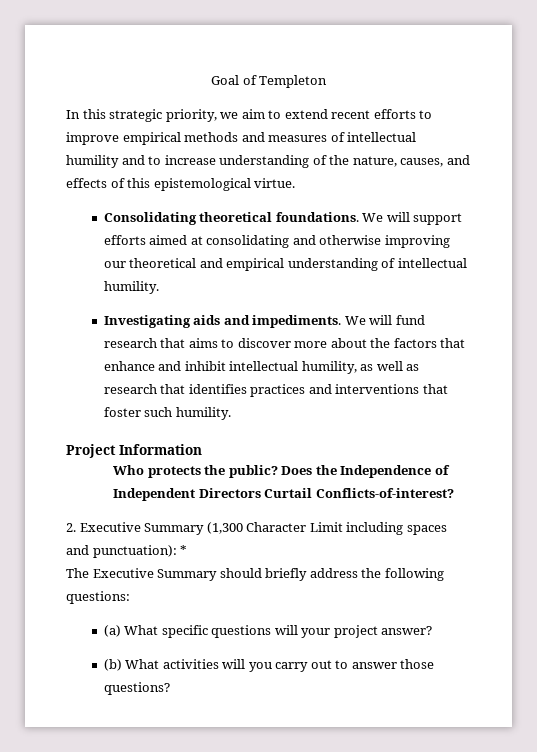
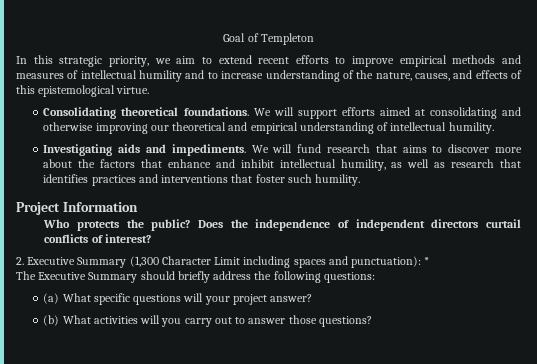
[340,465,450,478] [113,488,454,501] Independence of Independent Directors Curtail Conflicts-of-interest? -> [255,219,521,231] [44,234,151,243] independence of independent directors curtail conflicts of interest?

